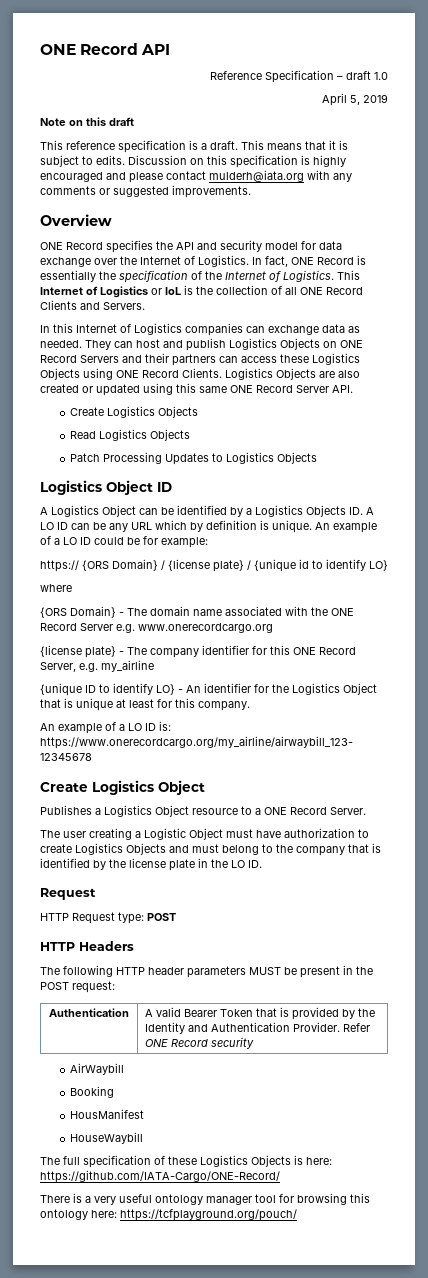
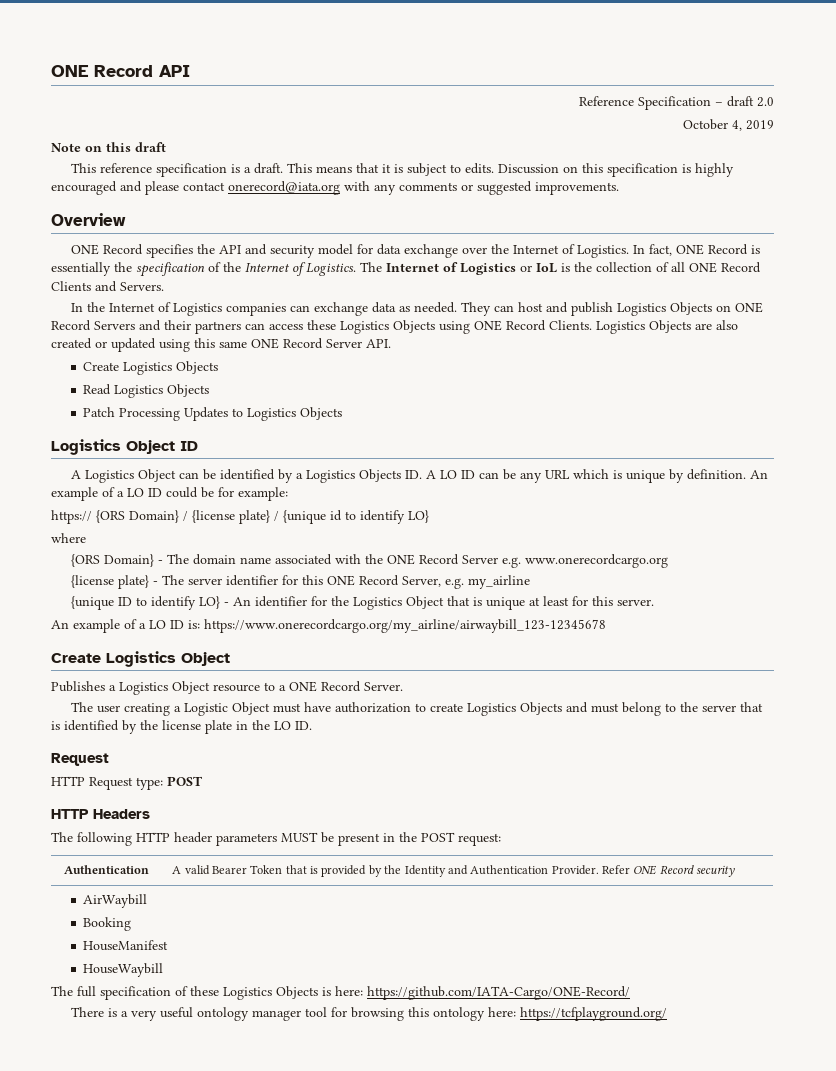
[374,72,388,80] [322,93,360,106] 1.0 // April 5, -> [757,97,774,107] [683,119,742,131] 2.0 // October 4,
[209,170,304,182] mulderh@iata.org -> [228,181,340,195] onerecord@iata.org
[337,270,360,280] This -> [360,262,382,272] The
[53,323,73,333] this -> [87,302,106,312] the
[190,520,312,533] by definition is unique. -> [613,469,747,483] is unique by definition.
[150,648,199,658] company -> [188,578,223,585] server
[198,701,250,711] company. -> [617,599,655,606] server.
[296,846,345,856] company -> [702,705,737,712] server
[70,1109,145,1119] HousManifest -> [83,940,169,951] HouseManifest
[120,1209,297,1221] https://tcfplayground.org/pouch/ -> [520,1007,668,1021] https://tcfplayground.org/

